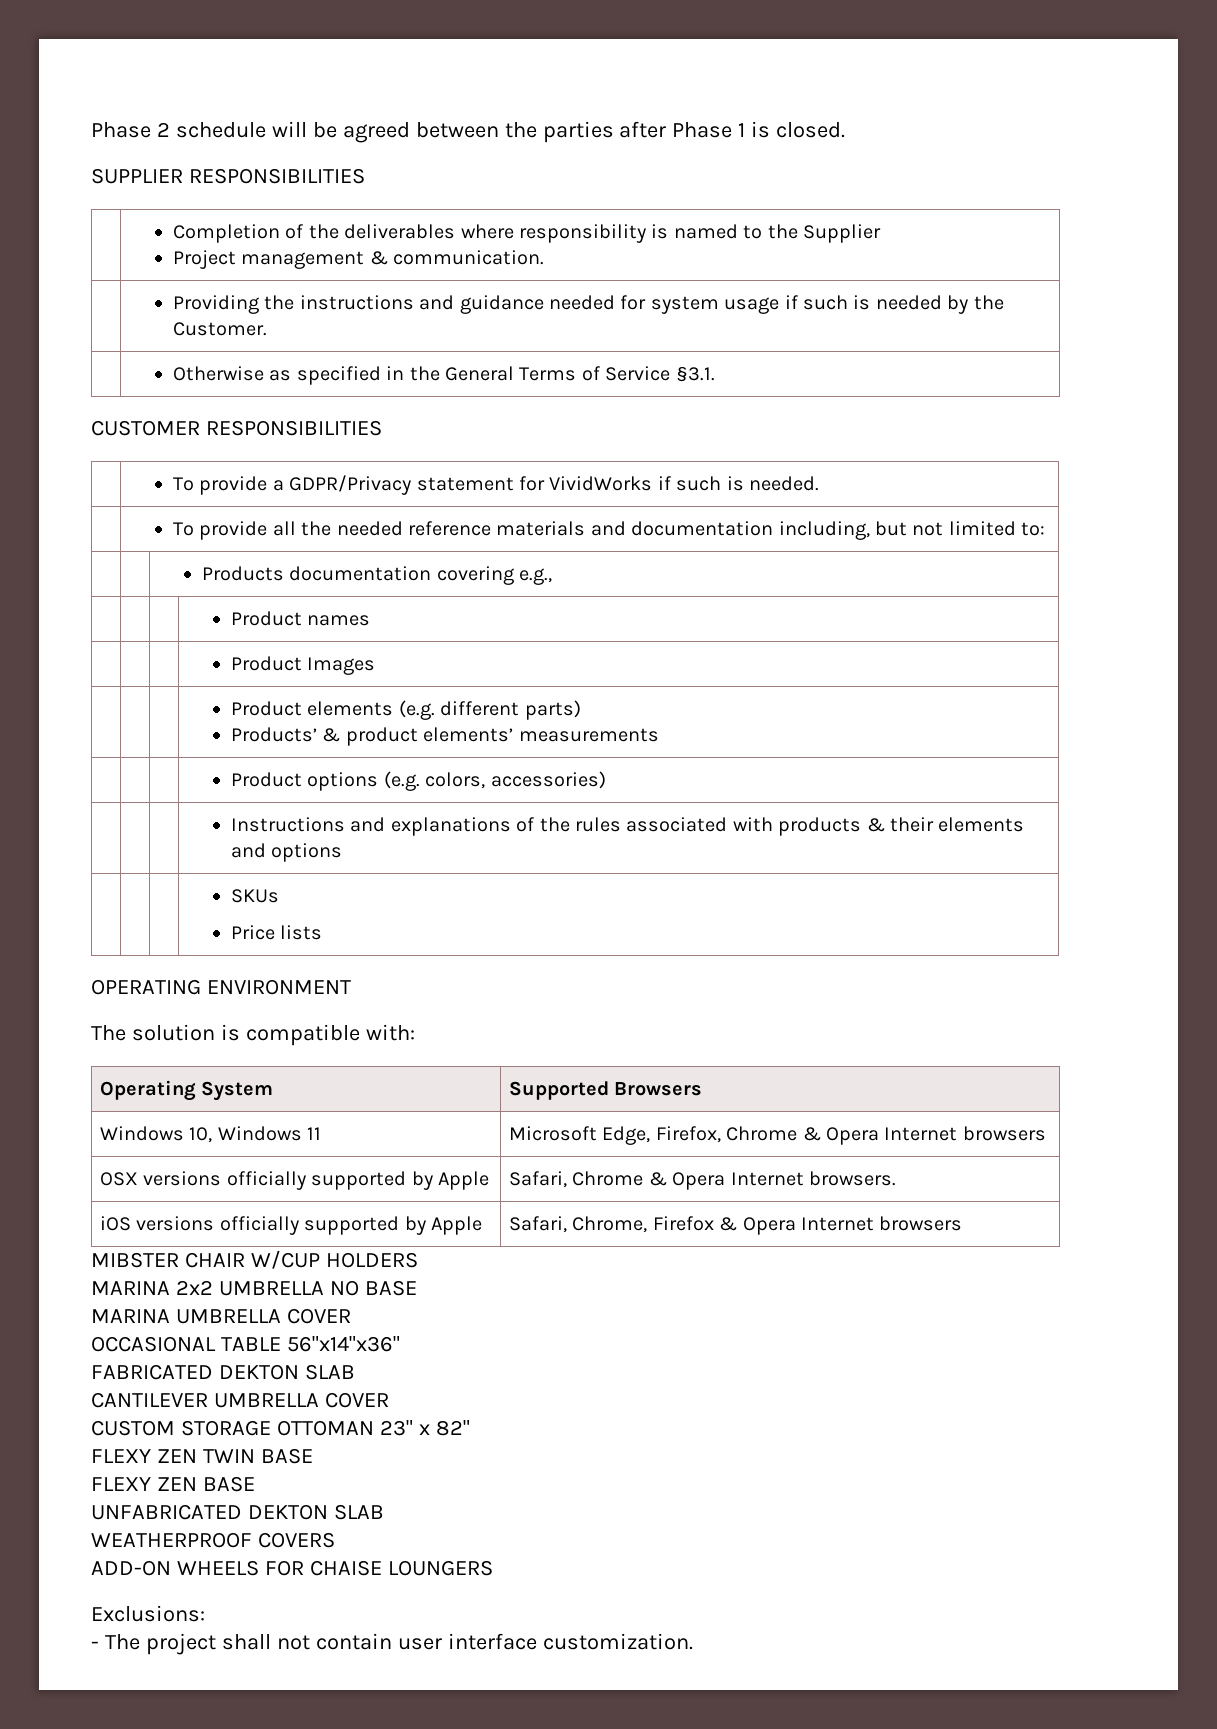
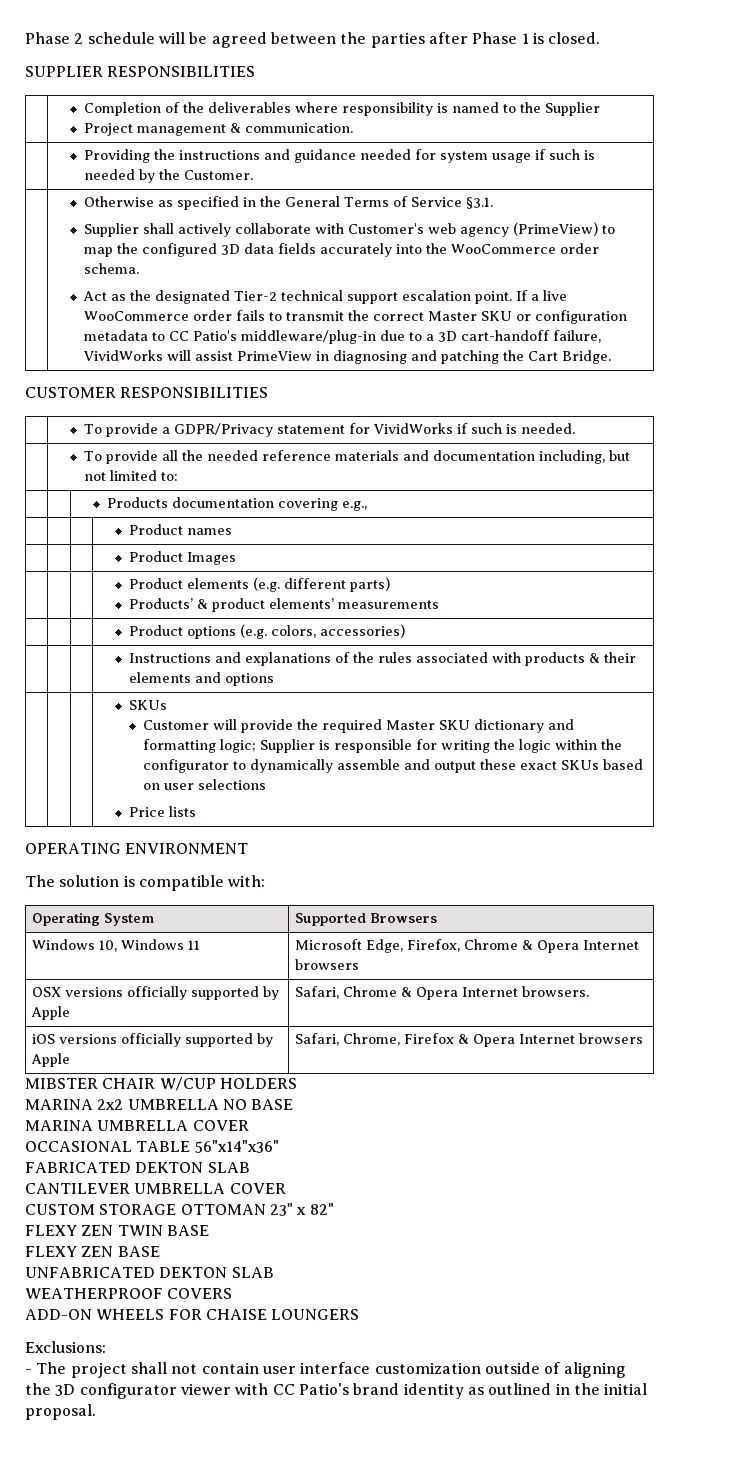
(715, 374) none -> [84,222,616,237] [84,243,600,257] [84,263,140,274] [83,290,568,304] [84,310,628,324] [84,330,602,344] [83,350,612,364] // Supplier shall actively collaborate with Customer's web agency (PrimeView) to map the configured 3D data fields accurately into the WooCommerce order schema. // Act as the designated Tier-2 technical support escalation point. If a live WooCommerce order fails to transmit the correct Master SKU or configuration metadata to CC Patio's middleware/plug-in due to a 3D cart-handoff failure, VividWorks will assist PrimeView in diagnosing and patching the Cart Bridge.
(279, 896) none -> [143,719,575,733] [143,739,623,753] [143,759,644,773] [143,779,267,790] // Customer will provide the required Master SKU dictionary and formatting logic; Supplier is responsible for writing the logic within the configurator to dynamically assemble and output these exact SKUs based on user selections
[542,1633,693,1650] customization. -> [374,1362,626,1378] [25,1383,648,1399] [25,1404,96,1420] customization outside of aligning the 3D configurator viewer with CC Patio's brand identity as outlined in the initial proposal.

